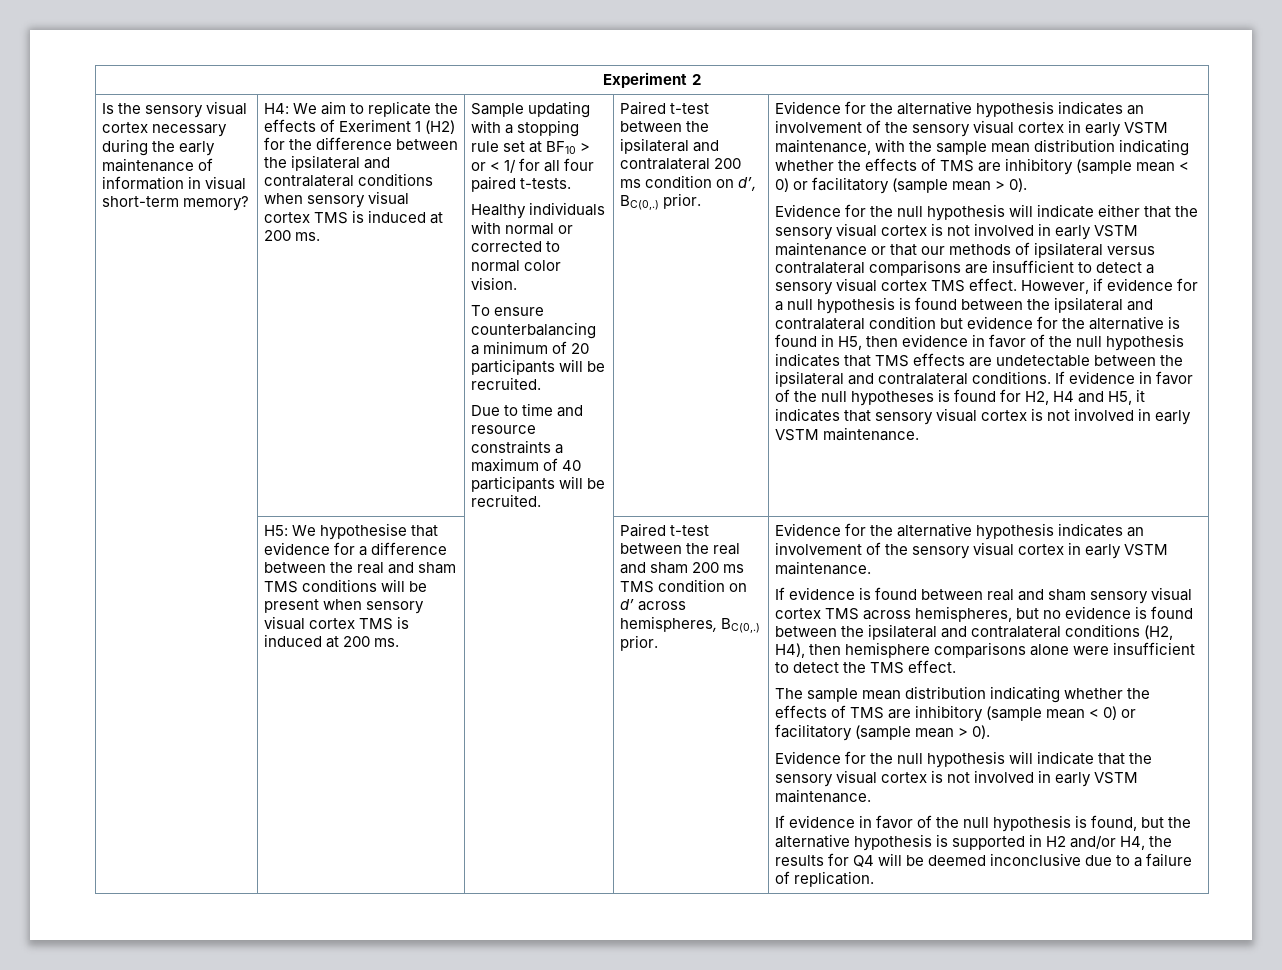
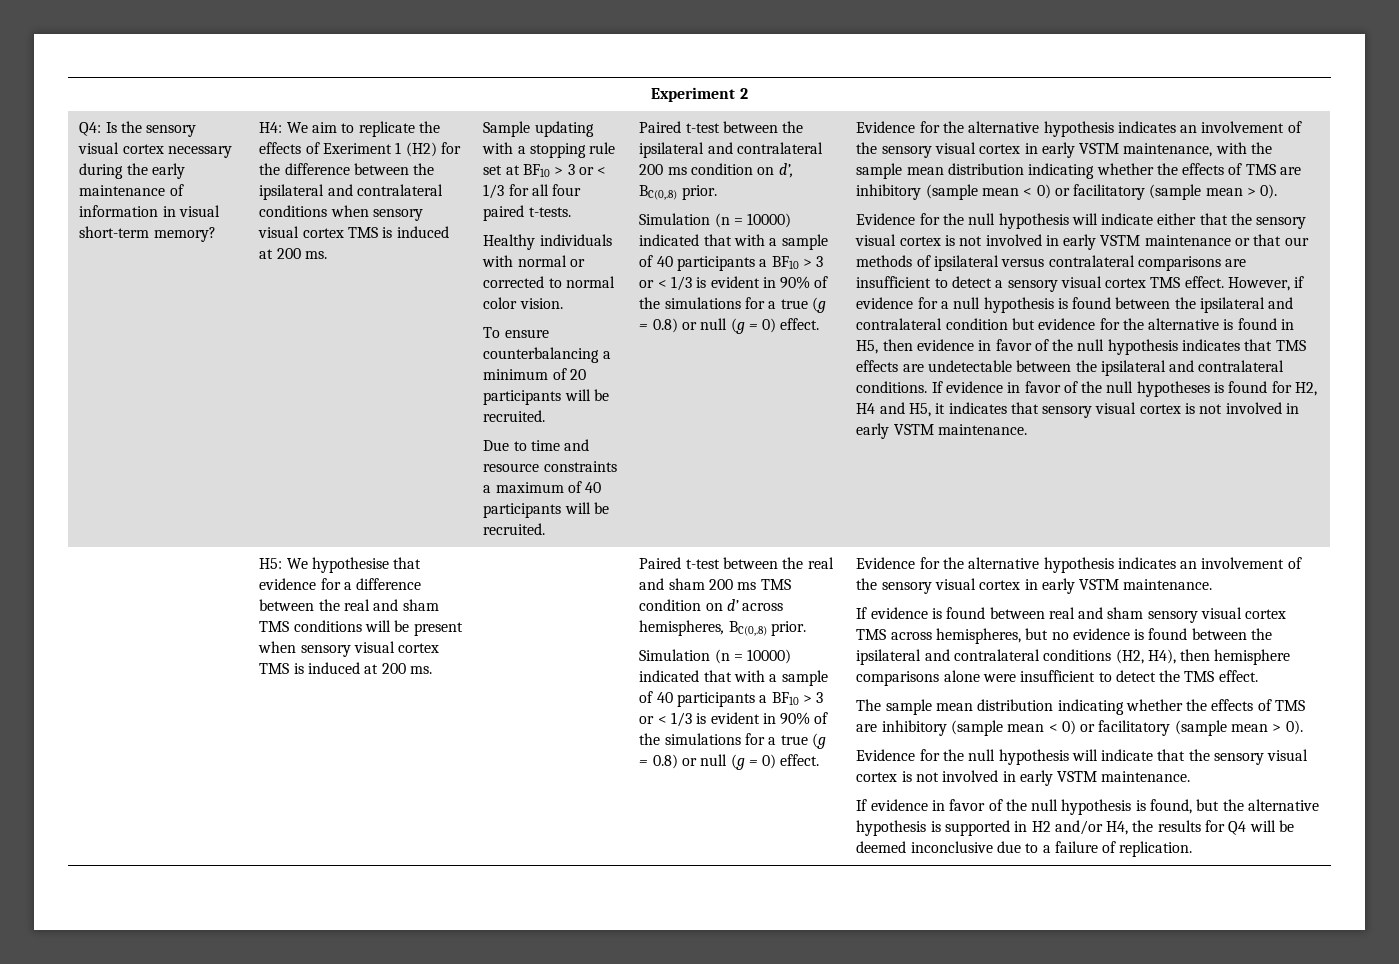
(701, 79) none -> [79,122,102,136] Q4:
[470,159,516,173] or < 1/ -> [567,164,607,175] [483,184,505,199] 3 or < 1/3
[619,193,701,210] BC(0,.) prior. -> [639,185,717,200] [639,213,792,228] [639,234,828,250] [639,255,824,271] [639,276,829,291] [639,297,826,313] [639,318,820,334] BC(0,.8) prior. // Simulation (n = 10000) indicated that with a sample of 40 participants a BF10 > 3 or < 1/3 is evident in 90% of the simulations for a true (g = 0.8) or null (g = 0) effect.
[720,618,760,633] [619,635,658,651] BC(0,.) prior. -> [728,621,806,636] [639,649,792,664] [639,670,828,686] [639,691,824,707] [639,712,829,727] [639,733,826,749] [639,754,820,770] BC(0,.8) prior. // Simulation (n = 10000) indicated that with a sample of 40 participants a BF10 > 3 or < 1/3 is evident in 90% of the simulations for a true (g = 0.8) or null (g = 0) effect.

